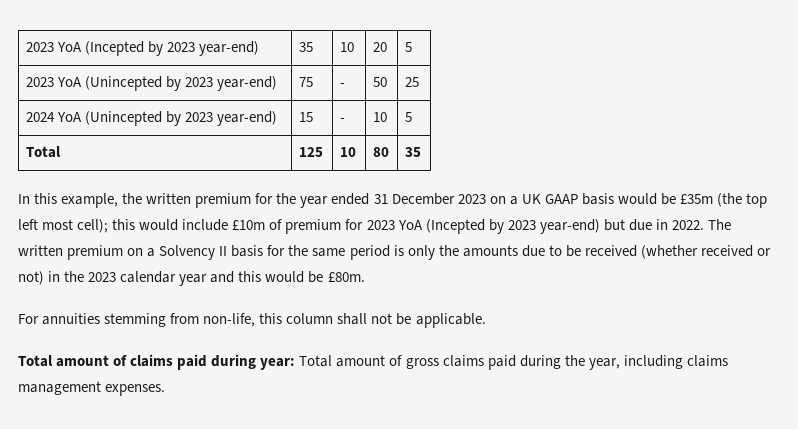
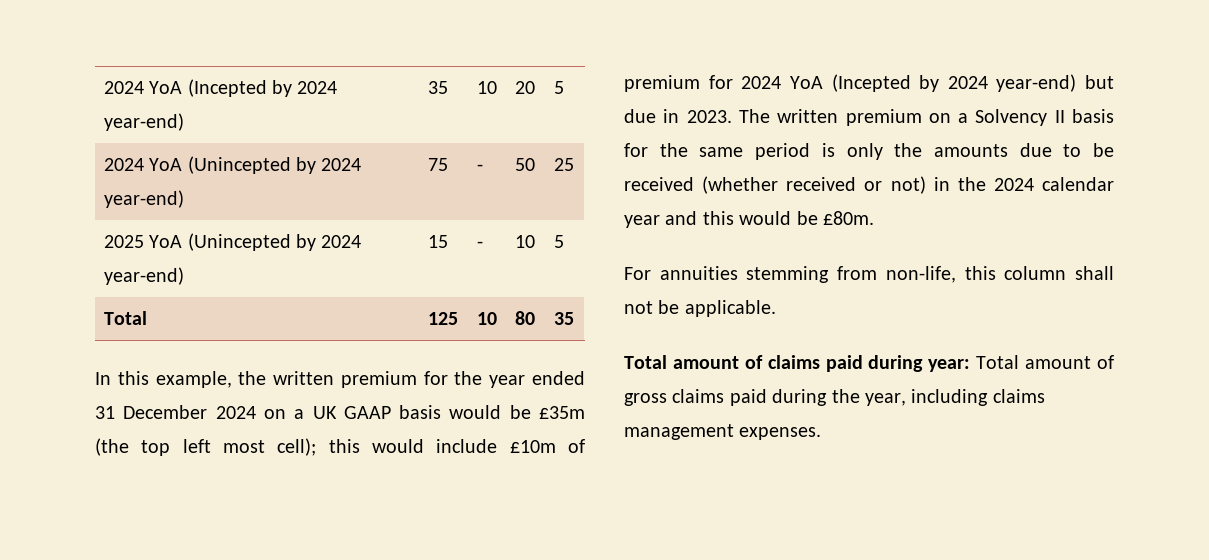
[25,41,196,56] 2023 YoA (Incepted by 2023 -> [103,79,338,97] 2024 YoA (Incepted by 2024
[25,76,214,91] 2023 YoA (Unincepted by 2023 -> [103,156,362,174] 2024 YoA (Unincepted by 2024
[25,111,214,126] 2024 YoA (Unincepted by 2023 -> [103,233,362,251] 2025 YoA (Unincepted by 2024
[457,194,486,204] 2023 -> [215,406,256,419] 2024
[366,219,536,234] 2023 YoA (Incepted by 2023 -> [741,74,988,92] 2024 YoA (Incepted by 2024
[671,220,704,230] 2022. -> [686,110,732,123] 2023.
[88,272,117,282] 2023 -> [993,178,1034,191] 2024

